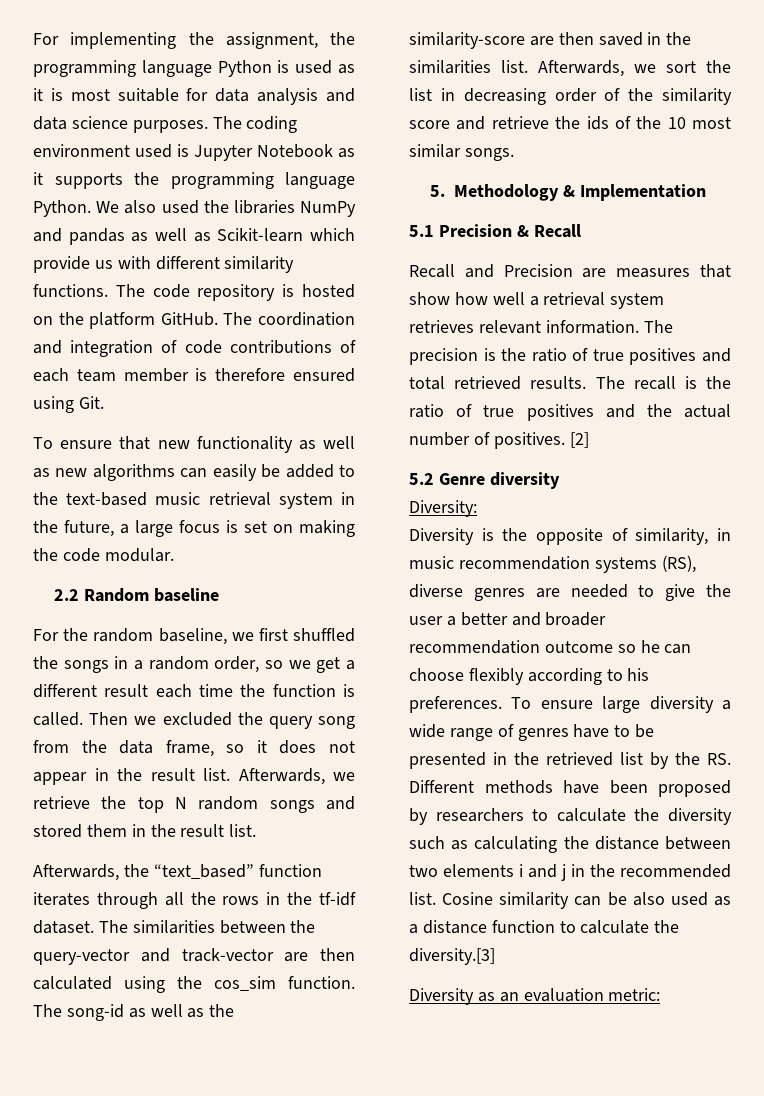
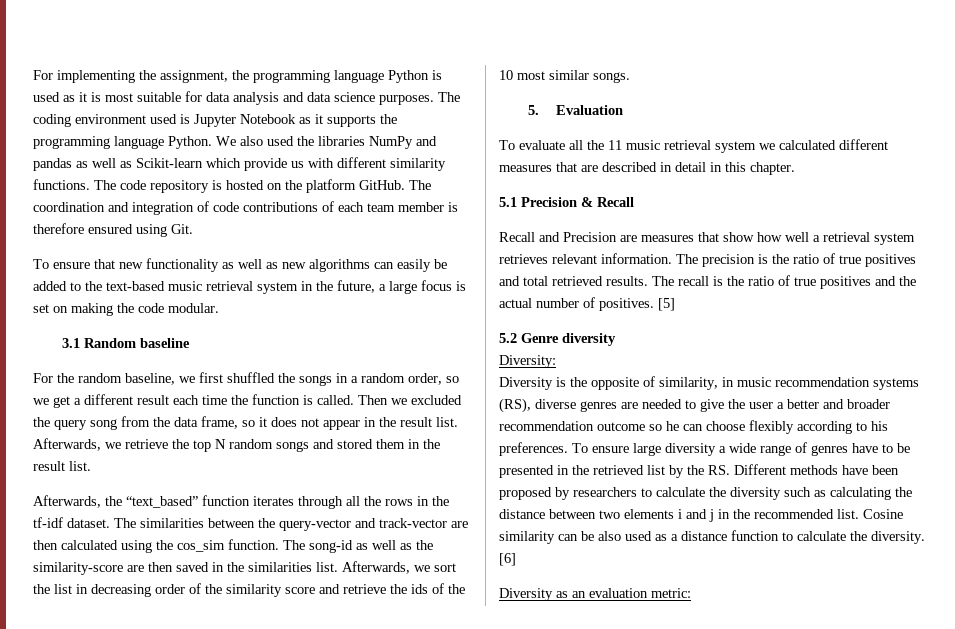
[54,589,80,601] 2.2 -> [61,338,80,348] 3.1
[454,184,706,201] Methodology & Implementation -> [556,105,624,115] [499,139,888,153] [499,162,795,175] Evaluation // To evaluate all the 11 music retrieval system we calculated different measures that are described in detail in this chapter.
[569,432,589,448] [2] -> [658,298,675,311] [5]
[409,948,495,965] diversity.[3] -> [871,531,925,544] [499,553,516,566] diversity. [6]

